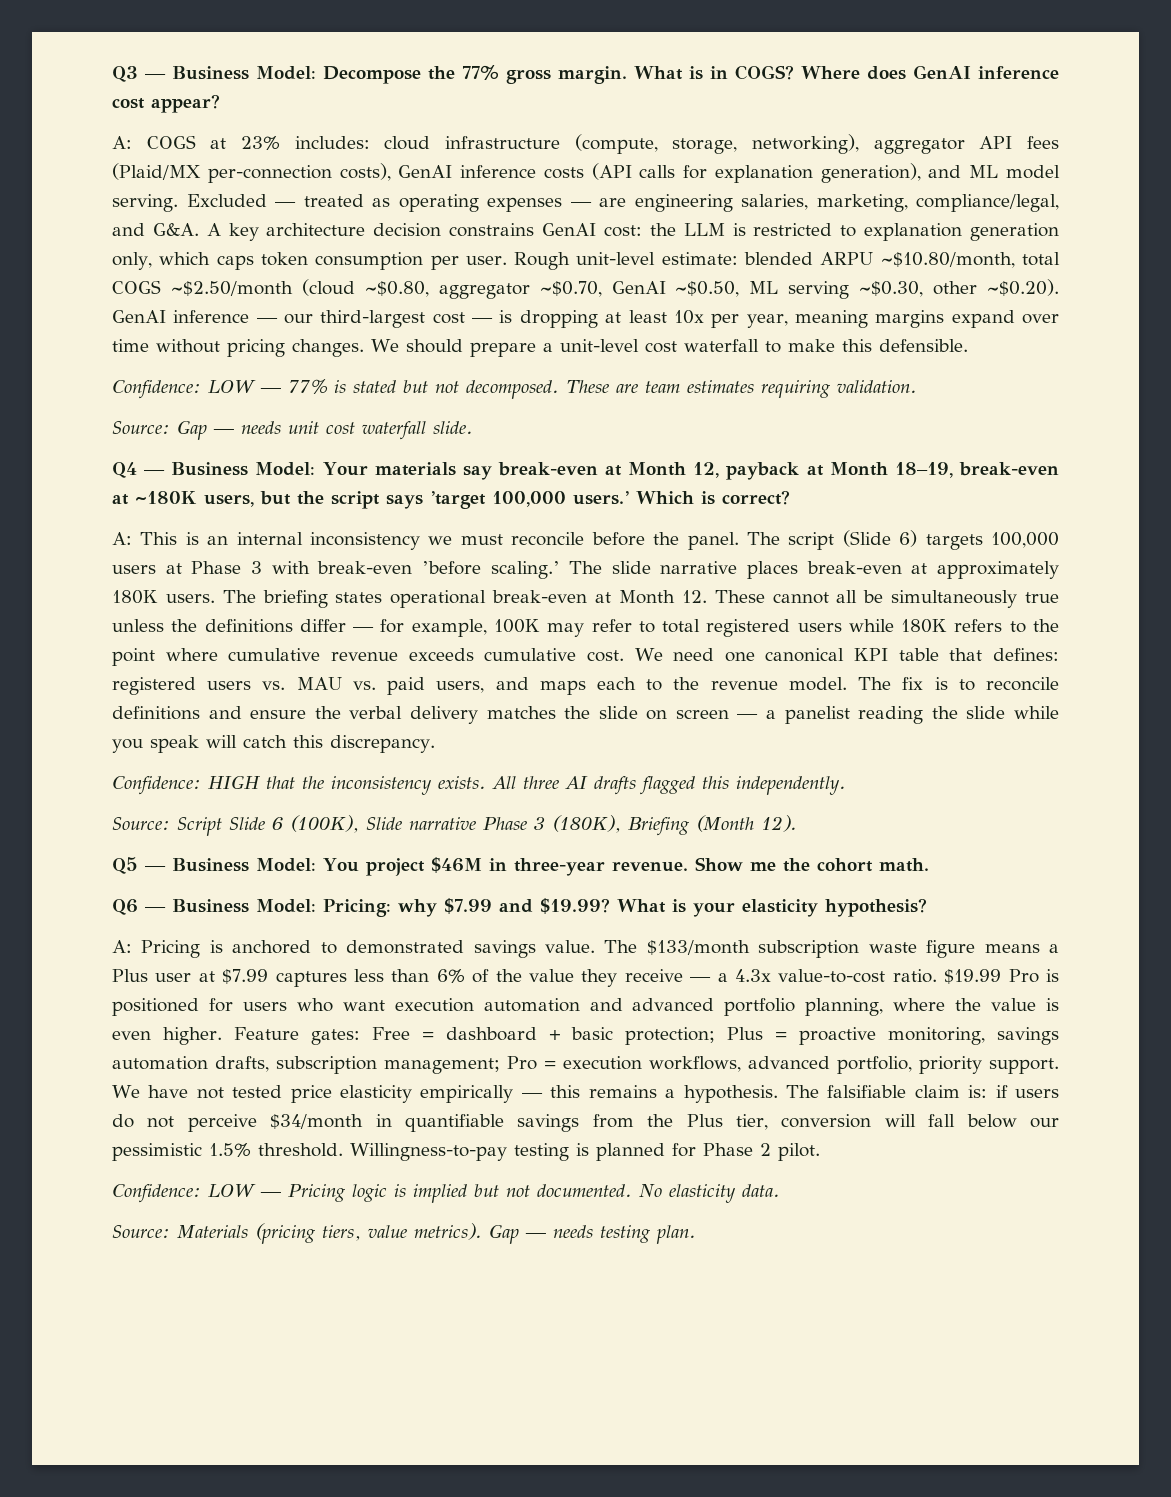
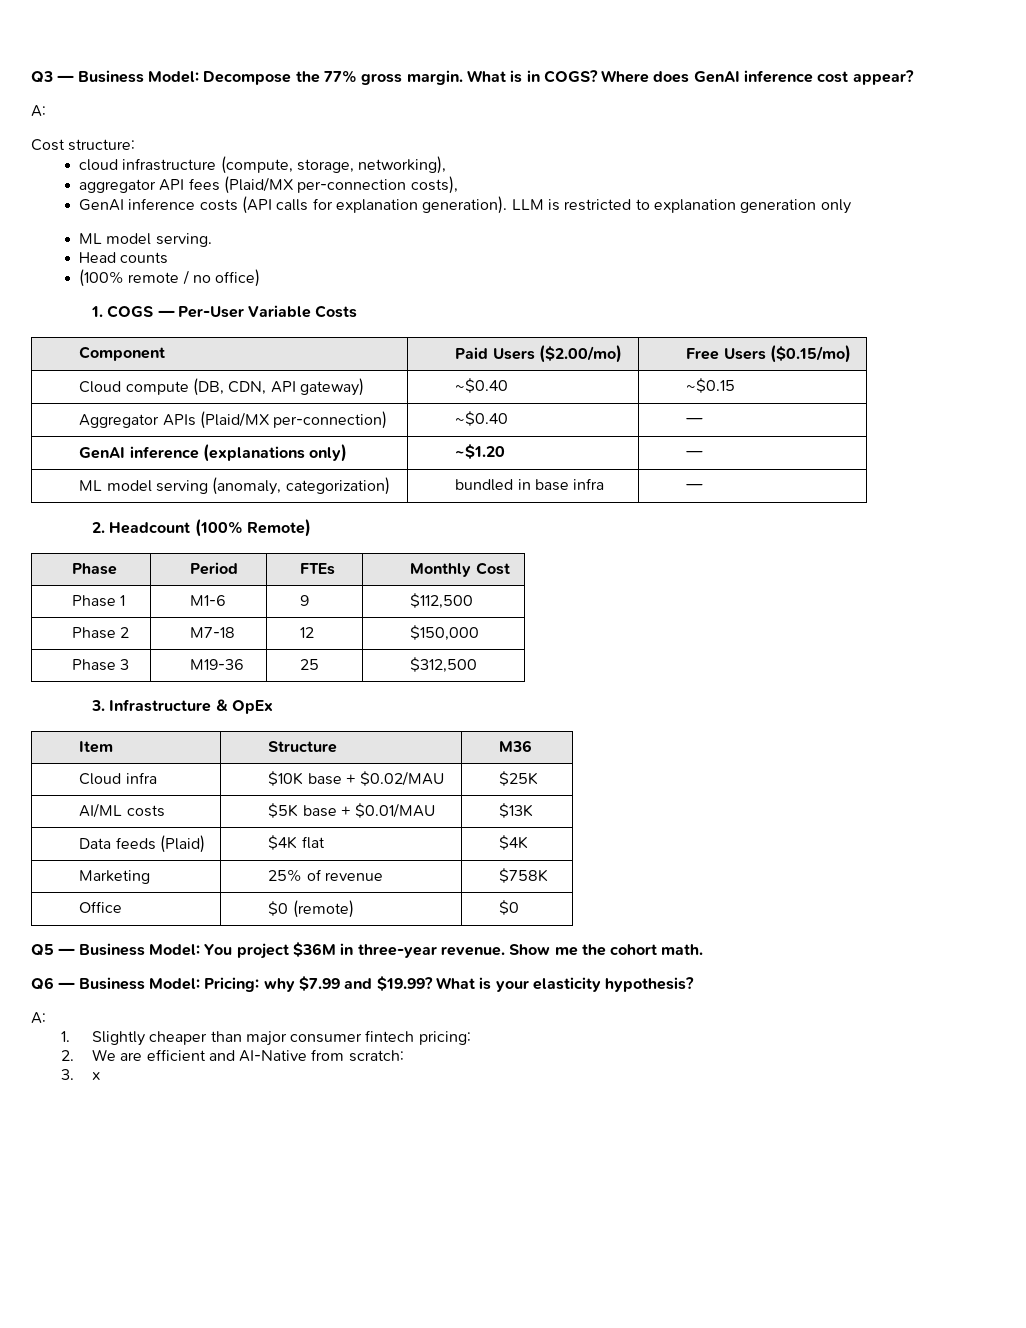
[146,135,370,150] COGS at 23% includes: -> [31,139,136,151] // Cost structure: //
(859, 144) none -> (447, 165) //
(391, 172) none -> (458, 185) //
[820,163,1060,183] [112,194,1059,212] [112,223,676,241] generation), and ML model serving. Excluded — treated as operating expenses — are engineering salaries, marketing, compliance/legal, and G&A. A key architecture decision constrains GenAI cost: the -> [422,196,508,214] generation).
[112,252,1060,270] [112,279,1059,299] [112,310,1059,328] [112,339,968,357] [112,379,917,399] [112,420,473,440] [112,462,1059,480] [112,490,790,509] [112,530,1059,550] [112,561,1059,579] [112,590,1059,608] [112,619,1060,637] [112,648,1059,666] [112,677,1059,695] [112,706,1060,724] [112,735,435,753] [112,775,846,795] [112,815,797,836] only, which caps token consumption per user. Rough unit-level estimate: blended ARPU ~$10.80/month, total COGS ~$2.50/month (cloud ~$0.80, aggregator ~$0.70, GenAI ~$0.50, ML serving ~$0.30, other ~$0.20). GenAI inference — our third-largest cost — is dropping at least 10x per year, meaning margins expand over time without pricing changes. We should prepare a unit-level cost waterfall to make this defensible. // Confidence: LOW — 77% is stated but not decomposed. These are team estimates requiring validation. // Source: Gap — needs unit cost waterfall slide. // Q4 — Business Model: Your materials say break-even at Month 12, payback at Month 18–19, break-even at ~180K users, but the script says ’target 100,000 users.’ Which is correct? // A: This is an internal inconsistency we must reconcile before the panel. The script (Slide 6) targets 100,000 users at Phase 3 with break-even ’before scaling.’ The slide narrative places break-even at approximately 180K users. The briefing states operational break-even at Month 12. These cannot all be simultaneously true unless the definitions differ — for example, 100K may refer to total registered users while 180K refers to the point where cumulative revenue exceeds cumulative cost. We need one canonical KPI table that defines: registered users vs. MAU vs. paid users, and maps each to the revenue model. The fix is to reconcile definitions and ensure the verbal delivery matches the slide on screen — a panelist reading the slide while you speak will catch this discrepancy. // Confidence: HIGH that the inconsistency exists. All three AI drafts flagged this independently. // Source: Script Slide 6 (100K), Slide narrative Phase 3 (180K), Briefing (Month 12). -> [820,199,851,214] [79,233,212,247] [79,252,169,264] [79,269,261,287] [90,305,358,318] [79,346,166,361] [455,345,623,363] [686,345,852,363] [79,378,365,396] [455,378,509,393] [686,378,736,393] [79,411,388,429] [455,411,509,426] [686,418,704,424] [79,444,348,462] [455,444,506,459] [686,451,704,457] [79,477,390,495] [455,478,605,491] [686,484,704,490] [91,519,311,537] [71,563,117,575] [189,562,238,575] [299,563,335,575] [410,562,510,577] [71,595,126,607] [189,595,226,606] [299,595,309,606] [410,593,474,609] [71,627,130,639] [189,627,235,638] [299,627,314,638] [410,625,480,641] [71,659,130,671] [189,659,244,670] [299,659,319,670] [410,657,478,673] [90,699,273,714] [79,741,114,753] [268,741,338,753] [499,740,533,752] [79,772,157,785] [268,771,445,786] [499,771,539,786] [79,803,165,818] [268,803,436,818] [499,803,534,818] [79,835,206,853] [268,835,325,850] [499,835,529,850] [79,870,151,884] [268,869,384,882] [499,868,549,883] [79,901,123,913] [268,900,354,918] [499,900,520,915] only // ML model serving. // Head counts // (100% remote / no office) // 1. COGS — Per-User Variable Costs // Component | Paid Users ($2.00/mo) | Free Users ($0.15/mo) // Cloud compute (DB, CDN, API gateway) | ~$0.40 | ~$0.15 // Aggregator APIs (Plaid/MX per-connection) | ~$0.40 | — // GenAI inference (explanations only) | ~$1.20 | — // ML model serving (anomaly, categorization) | bundled in base infra | — // 2. Headcount (100% Remote) // Phase | Period | FTEs | Monthly Cost // Phase 1 | M1-6 | 9 | $112,500 // Phase 2 | M7-18 | 12 | $150,000 // Phase 3 | M19-36 | 25 | $312,500 // 3. Infrastructure & OpEx // Item | Structure | M36 // Cloud infra | $10K base + $0.02/MAU | $25K // AI/ML costs | $5K base + $0.01/MAU | $13K // Data feeds (Plaid) | $4K flat | $4K // Marketing | 25% of revenue | $758K // Office | $0 (remote) | $0
[430,857,482,873] $46M -> [292,942,336,957] $36M
[141,940,1059,958] [112,969,1059,987] [112,998,1059,1016] [112,1027,1059,1045] [112,1056,1059,1074] [112,1085,1059,1103] [112,1114,1059,1132] [112,1143,820,1161] [112,1184,780,1203] [112,1223,696,1244] Pricing is anchored to demonstrated savings value. The $133/month subscription waste figure means a Plus user at $7.99 captures less than 6% of the value they receive — a 4.3x value-to-cost ratio. $19.99 Pro is positioned for users who want execution automation and advanced portfolio planning, where the value is even higher. Feature gates: Free = dashboard + basic protection; Plus = proactive monitoring, savings automation drafts, subscription management; Pro = execution workflows, advanced portfolio, priority support. We have not tested price elasticity empirically — this remains a hypothesis. The falsifiable claim is: if users do not perceive $34/month in quantifiable savings from the Plus tier, conversion will fall below our pessimistic 1.5% threshold. Willingness-to-pay testing is planned for Phase 2 pilot. // Confidence: LOW — Pricing logic is implied but not documented. No elasticity data. // Source: Materials (pricing tiers, value metrics). Gap — needs testing plan. -> [61,1030,471,1046] [61,1049,404,1062] [61,1069,100,1080] // 1. Slightly cheaper than major consumer fintech pricing: // 2. We are efficient and AI-Native from scratch: // 3. x

